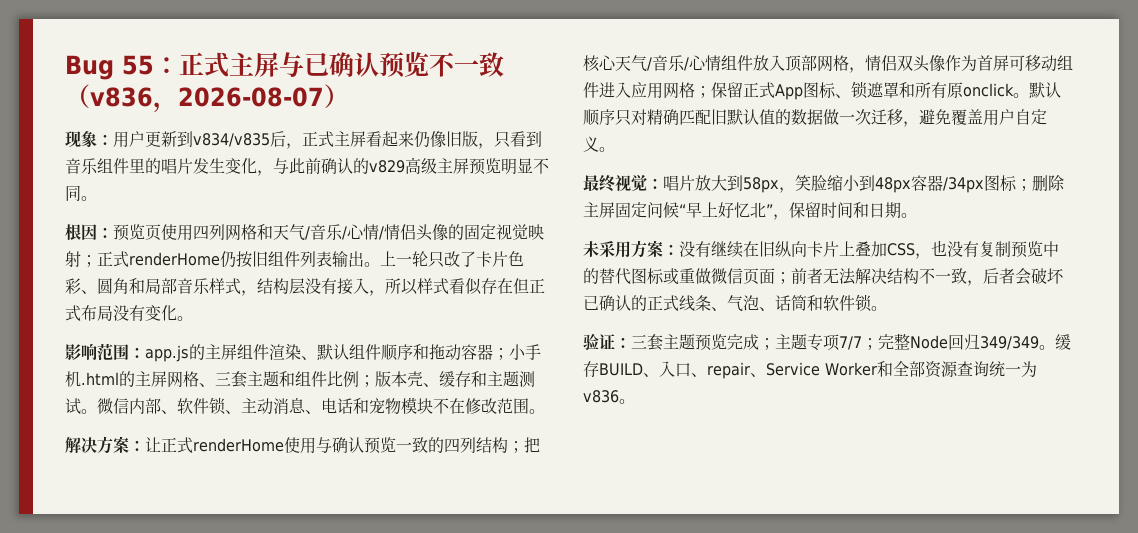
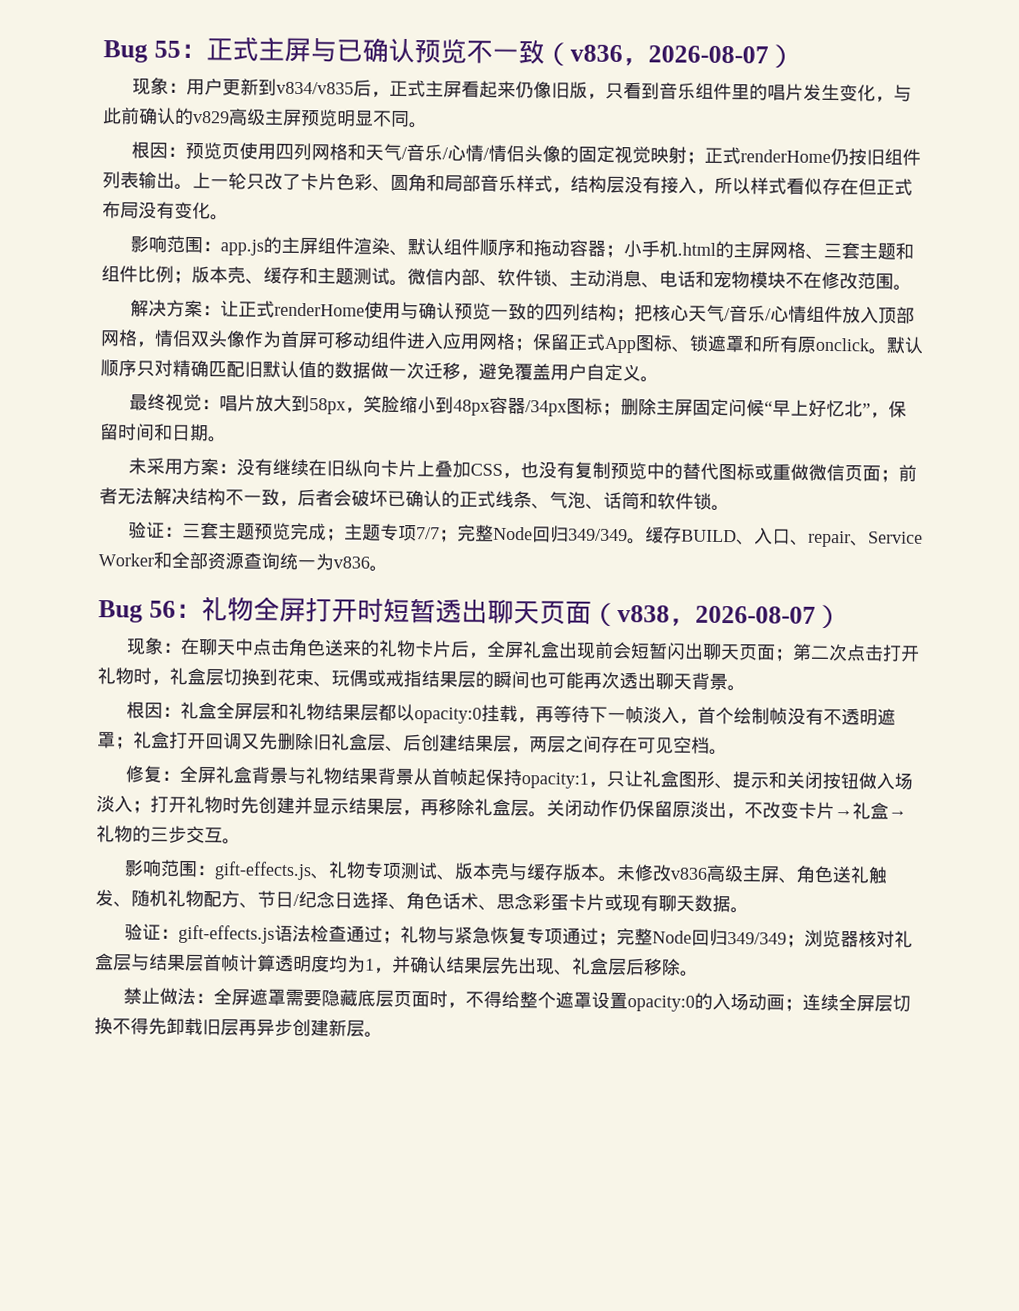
(635, 401) none -> [98,596,842,630] [125,637,920,662] [97,667,746,692] [125,701,896,726] [97,731,728,756] [124,765,913,790] [96,795,907,820] [96,825,241,845] [123,859,888,884] [95,889,749,914] [123,923,913,948] [95,953,699,977] [122,987,911,1012] [94,1017,383,1038] // Bug 56：礼物全屏打开时短暂透出聊天页面（v838，2026-08-07） // 现象：在聊天中点击角色送来的礼物卡片后，全屏礼盒出现前会短暂闪出聊天页面；第二次点击打开礼物时，礼盒层切换到花束、玩偶或戒指结果层的瞬间也可能再次透出聊天背景。 // 根因：礼盒全屏层和礼物结果层都以opacity:0挂载，再等待下一帧淡入，首个绘制帧没有不透明遮罩；礼盒打开回调又先删除旧礼盒层、后创建结果层，两层之间存在可见空档。 // 修复：全屏礼盒背景与礼物结果背景从首帧起保持opacity:1，只让礼盒图形、提示和关闭按钮做入场淡入；打开礼物时先创建并显示结果层，再移除礼盒层。关闭动作仍保留原淡出，不改变卡片→礼盒→礼物的三步交互。 // 影响范围：gift-effects.js、礼物专项测试、版本壳与缓存版本。未修改v836高级主屏、角色送礼触发、随机礼物配方、节日/纪念日选择、角色话术、思念彩蛋卡片或现有聊天数据。 // 验证：gift-effects.js语法检查通过；礼物与紧急恢复专项通过；完整Node回归349/349；浏览器核对礼盒层与结果层首帧计算透明度均为1，并确认结果层先出现、礼盒层后移除。 // 禁止做法：全屏遮罩需要隐藏底层页面时，不得给整个遮罩设置opacity:0的入场动画；连续全屏层切换不得先卸载旧层再异步创建新层。

